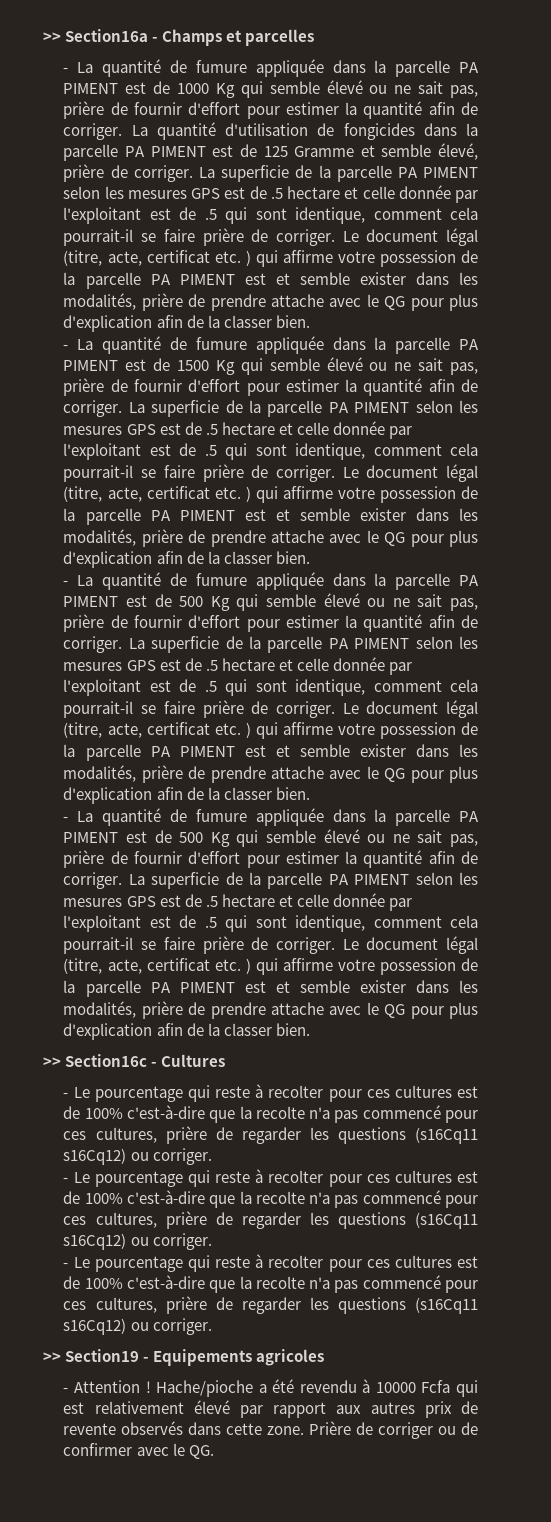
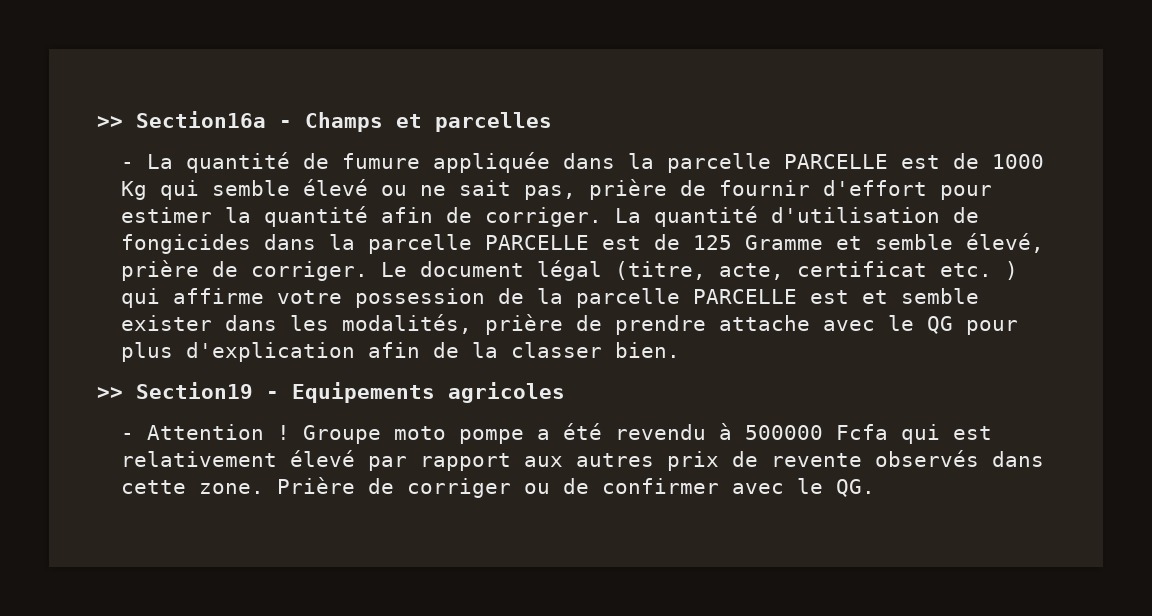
[459,62,480,73] [63,83,119,94] PA PIMENT -> [783,154,888,169] PARCELLE
[125,146,206,157] PA PIMENT -> [484,235,589,250] PARCELLE
[198,165,479,182] [63,185,478,203] [63,207,478,224] [63,228,335,246] La superficie de la parcelle PA PIMENT selon les mesures GPS est de .5 hectare et celle donnée par l'exploitant est de .5 qui sont identique, comment cela pourrait-il se faire prière de corriger. -> (368, 271) none
[150,272,478,285] [63,293,479,311] [63,315,310,332] [63,336,480,354] [63,357,479,375] [63,378,478,396] [63,400,479,417] [63,421,412,439] [63,443,478,460] [63,464,479,482] [63,486,478,503] [63,508,478,525] [63,529,479,547] [63,551,310,568] [63,572,480,590] [63,593,478,611] [63,614,478,632] [63,636,479,653] [63,657,412,675] [63,679,478,696] [63,700,479,718] [63,722,478,739] [63,744,478,761] [63,765,479,783] [63,787,310,804] [63,808,480,826] [63,829,478,847] [63,850,478,868] [63,872,479,889] [63,893,412,911] [63,915,478,932] [63,936,479,954] [63,958,478,975] [63,980,235,997] PA PIMENT est et semble exister dans les modalités, prière de prendre attache avec le QG pour plus d'explication afin de la classer bien. // - La quantité de fumure appliquée dans la parcelle PA PIMENT est de 1500 Kg qui semble élevé ou ne sait pas, prière de fournir d'effort pour estimer la quantité afin de corriger. La superficie de la parcelle PA PIMENT selon les mesures GPS est de .5 hectare et celle donnée par l'exploitant est de .5 qui sont identique, comment cela pourrait-il se faire prière de corriger. Le document légal (titre, acte, certificat etc. ) qui affirme votre possession de la parcelle PA PIMENT est et semble exister dans les modalités, prière de prendre attache avec le QG pour plus d'explication afin de la classer bien. // - La quantité de fumure appliquée dans la parcelle PA PIMENT est de 500 Kg qui semble élevé ou ne sait pas, prière de fournir d'effort pour estimer la quantité afin de corriger. La superficie de la parcelle PA PIMENT selon les mesures GPS est de .5 hectare et celle donnée par l'exploitant est de .5 qui sont identique, comment cela pourrait-il se faire prière de corriger. Le document légal (titre, acte, certificat etc. ) qui affirme votre possession de la parcelle PA PIMENT est et semble exister dans les modalités, prière de prendre attache avec le QG pour plus d'explication afin de la classer bien. // - La quantité de fumure appliquée dans la parcelle PA PIMENT est de 500 Kg qui semble élevé ou ne sait pas, prière de fournir d'effort pour estimer la quantité afin de corriger. La superficie de la parcelle PA PIMENT selon les mesures GPS est de .5 hectare et celle donnée par l'exploitant est de .5 qui sont identique, comment cela pourrait-il se faire prière de corriger. Le document légal (titre, acte, certificat etc. ) qui affirme votre possession de la parcelle PA PIMENT -> [692,289,797,304] PARCELLE
[43,1054,226,1067] [63,1084,478,1102] [63,1105,478,1123] [63,1126,479,1144] [63,1148,212,1165] [63,1169,478,1187] [63,1190,478,1208] [63,1211,479,1229] [63,1233,212,1250] [63,1254,478,1272] [63,1275,478,1293] [63,1296,479,1314] [63,1318,212,1335] // >> Section16c - Cultures // - Le pourcentage qui reste à recolter pour ces cultures est de 100% c'est-à-dire que la recolte n'a pas commencé pour ces cultures, prière de regarder les questions (s16Cq11 s16Cq12) ou corriger. // - Le pourcentage qui reste à recolter pour ces cultures est de 100% c'est-à-dire que la recolte n'a pas commencé pour ces cultures, prière de regarder les questions (s16Cq11 s16Cq12) ou corriger. // - Le pourcentage qui reste à recolter pour ces cultures est de 100% c'est-à-dire que la recolte n'a pas commencé pour ces cultures, prière de regarder les questions (s16Cq11 s16Cq12) ou corriger. -> (680, 350) none
[156,1380,254,1397] Hache/pioche -> [302,425,524,444] Groupe moto pompe
[375,1382,416,1393] 10000 -> [744,425,823,440] 500000

